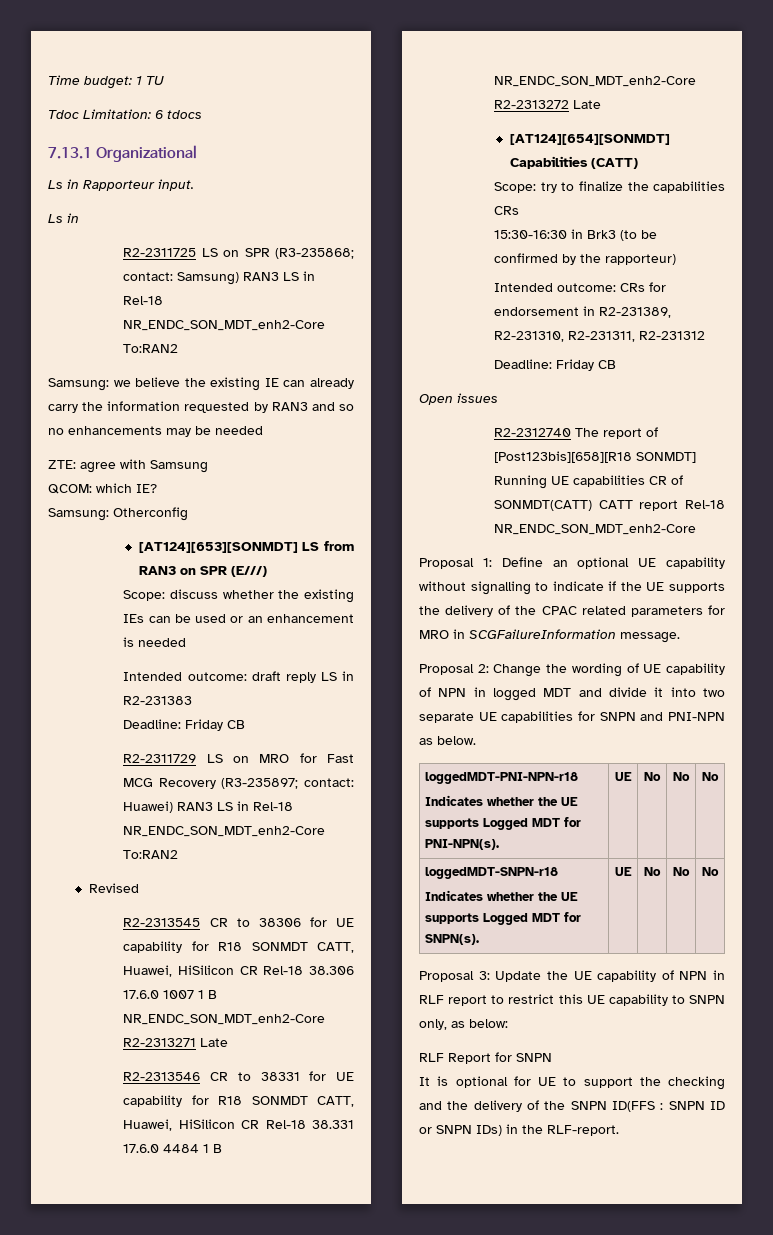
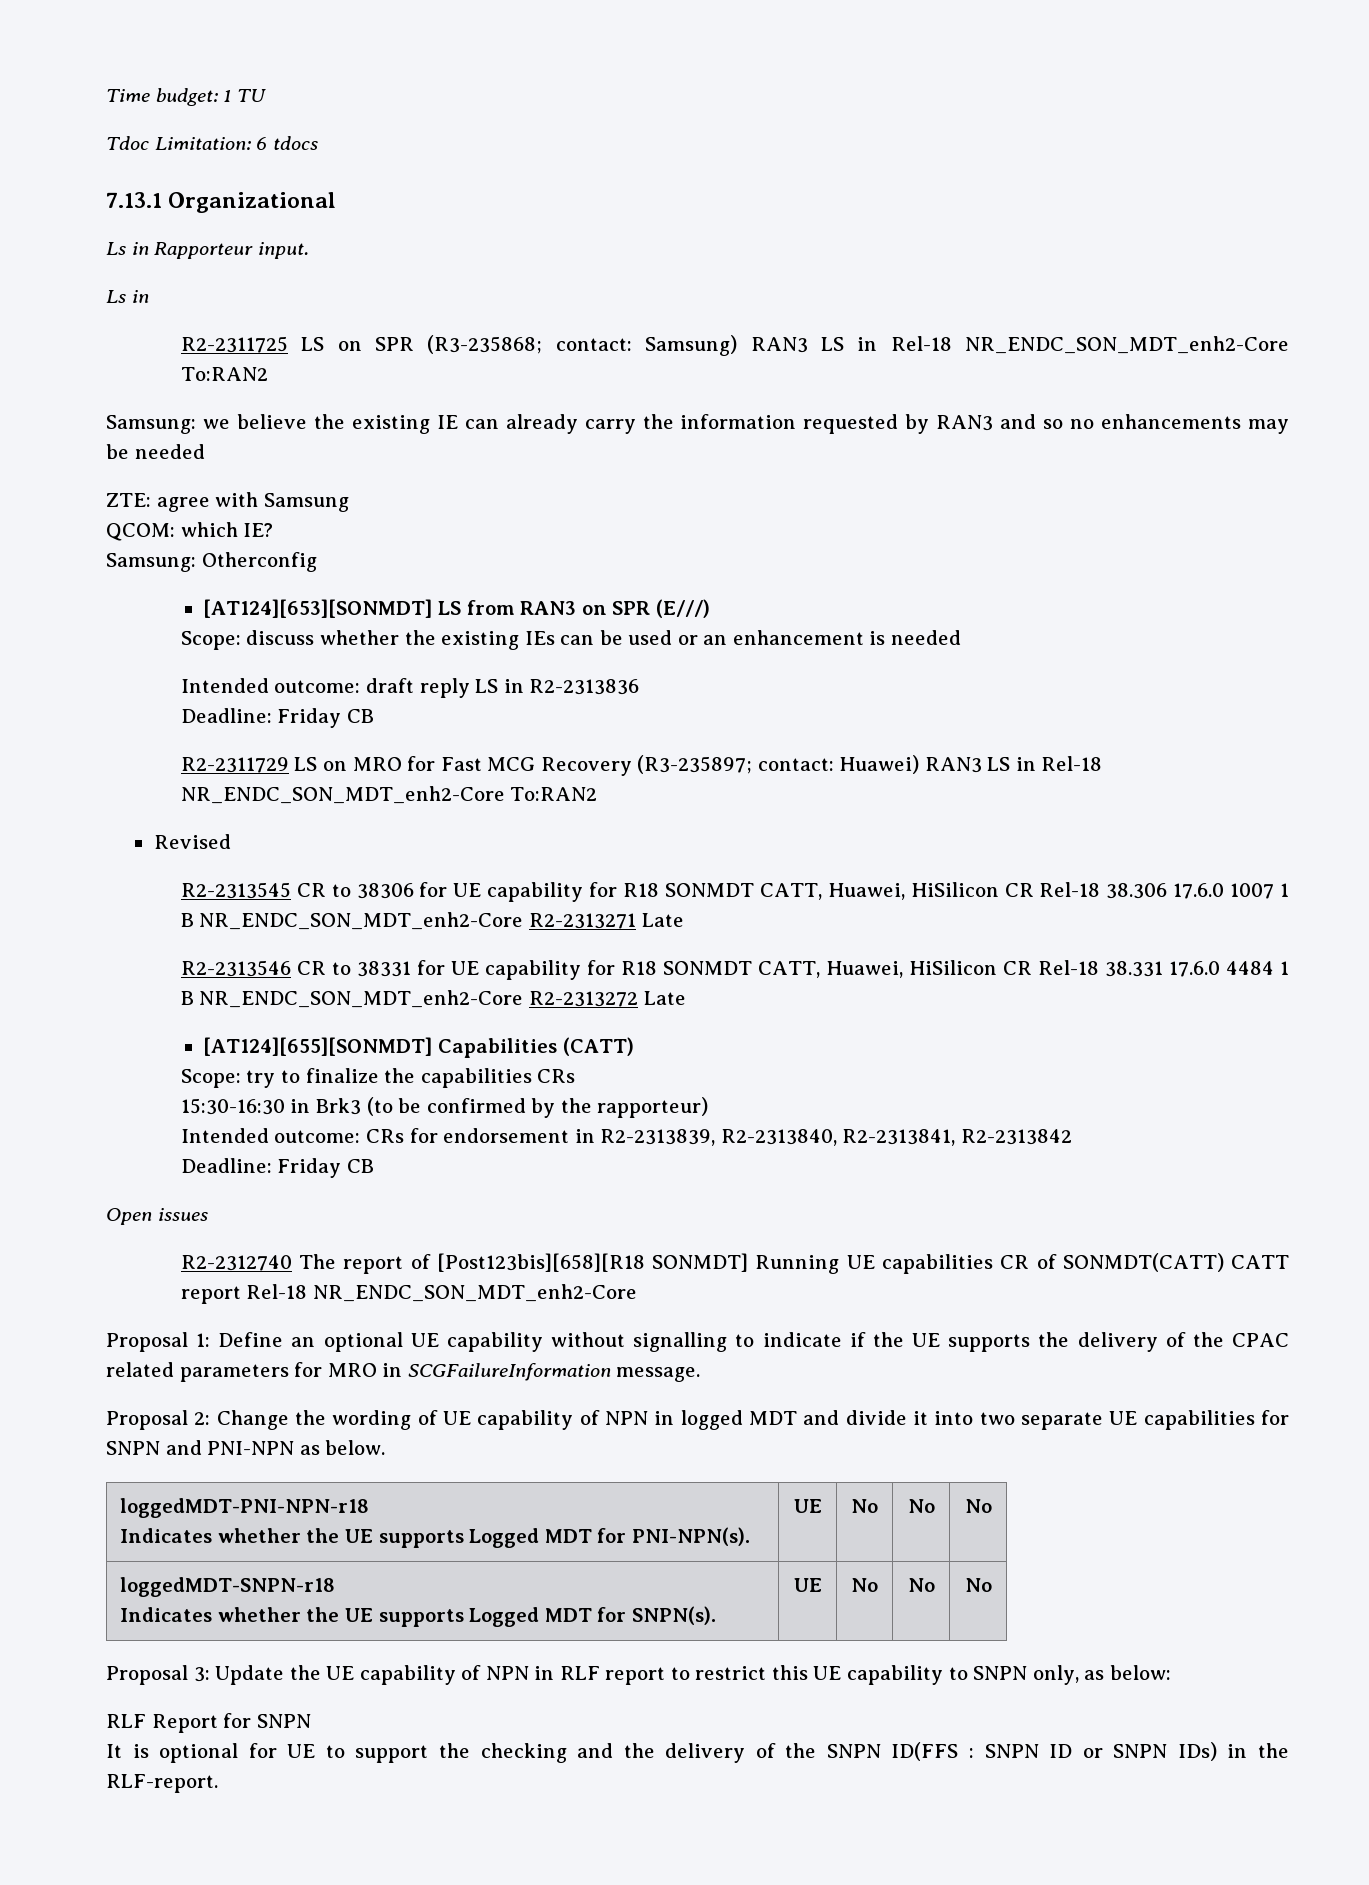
[123,696,193,705] R2-231383 -> [529,679,640,695] R2-2313836
[509,134,670,145] [AT124][654][SONMDT] -> [203,1037,433,1056] [AT124][655][SONMDT]
[599,307,672,318] [494,331,706,342] R2-231389, R2-231310, R2-231311, R2-231312 -> [600,1129,1072,1146] R2-2313839, R2-2313840, R2-2313841, R2-2313842

